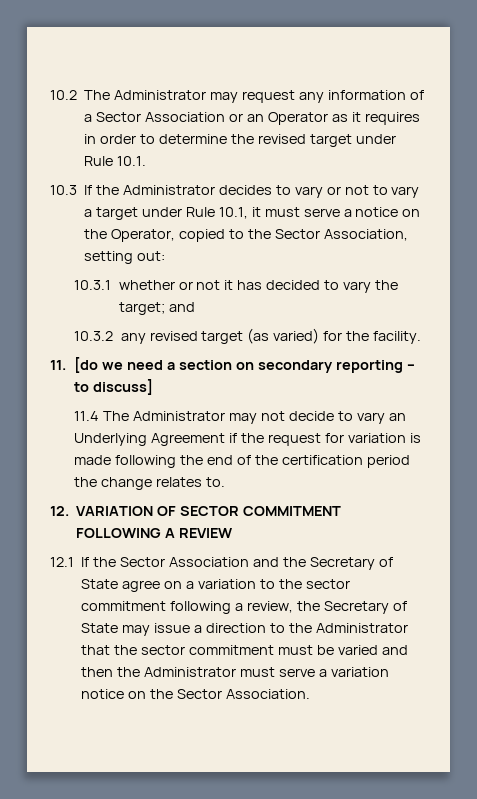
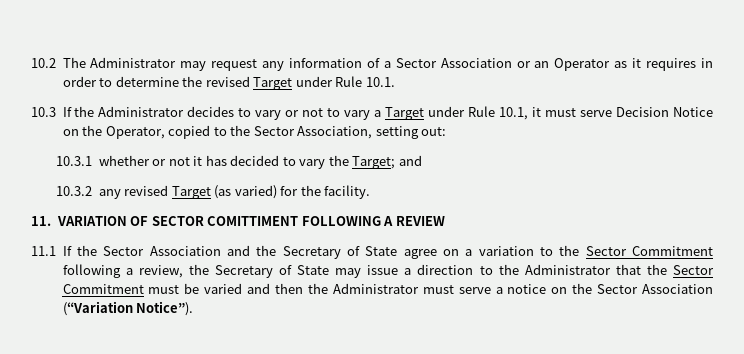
[309,134,352,147] target -> [253,77,293,90] Target
[96,207,139,220] target -> [385,107,425,120] Target
[343,207,399,217] a notice -> [616,107,713,117] Decision Notice
[118,302,165,315] target; -> [352,156,396,169] Target;
[201,331,244,344] target -> [171,186,211,199] Target
[74,357,415,373] [74,379,154,395] [74,411,406,424] [74,433,421,446] [74,455,410,468] [74,477,226,490] [50,506,69,516] [do we need a section on secondary reporting – to discuss] // 11.4 The Administrator may not decide to vary an Underlying Agreement if the request for variation is made following the end of the certification period the change relates to. // 12. -> (51, 221) none
[242,506,341,516] COMMITMENT -> [207,216,299,226] COMITTIMENT
[50,557,74,567] 12.1 -> [31,246,56,256] 11.1
[305,579,350,589] [81,601,167,611] sector commitment -> [585,246,713,256] Sector Commitment
[141,645,274,655] sector commitment -> [673,265,714,275] [62,284,144,294] Sector Commitment
[330,667,389,677] variation -> (503, 290) none
[225,689,310,699] Association. -> [641,284,713,294] [62,301,194,316] Association (“Variation Notice”).

